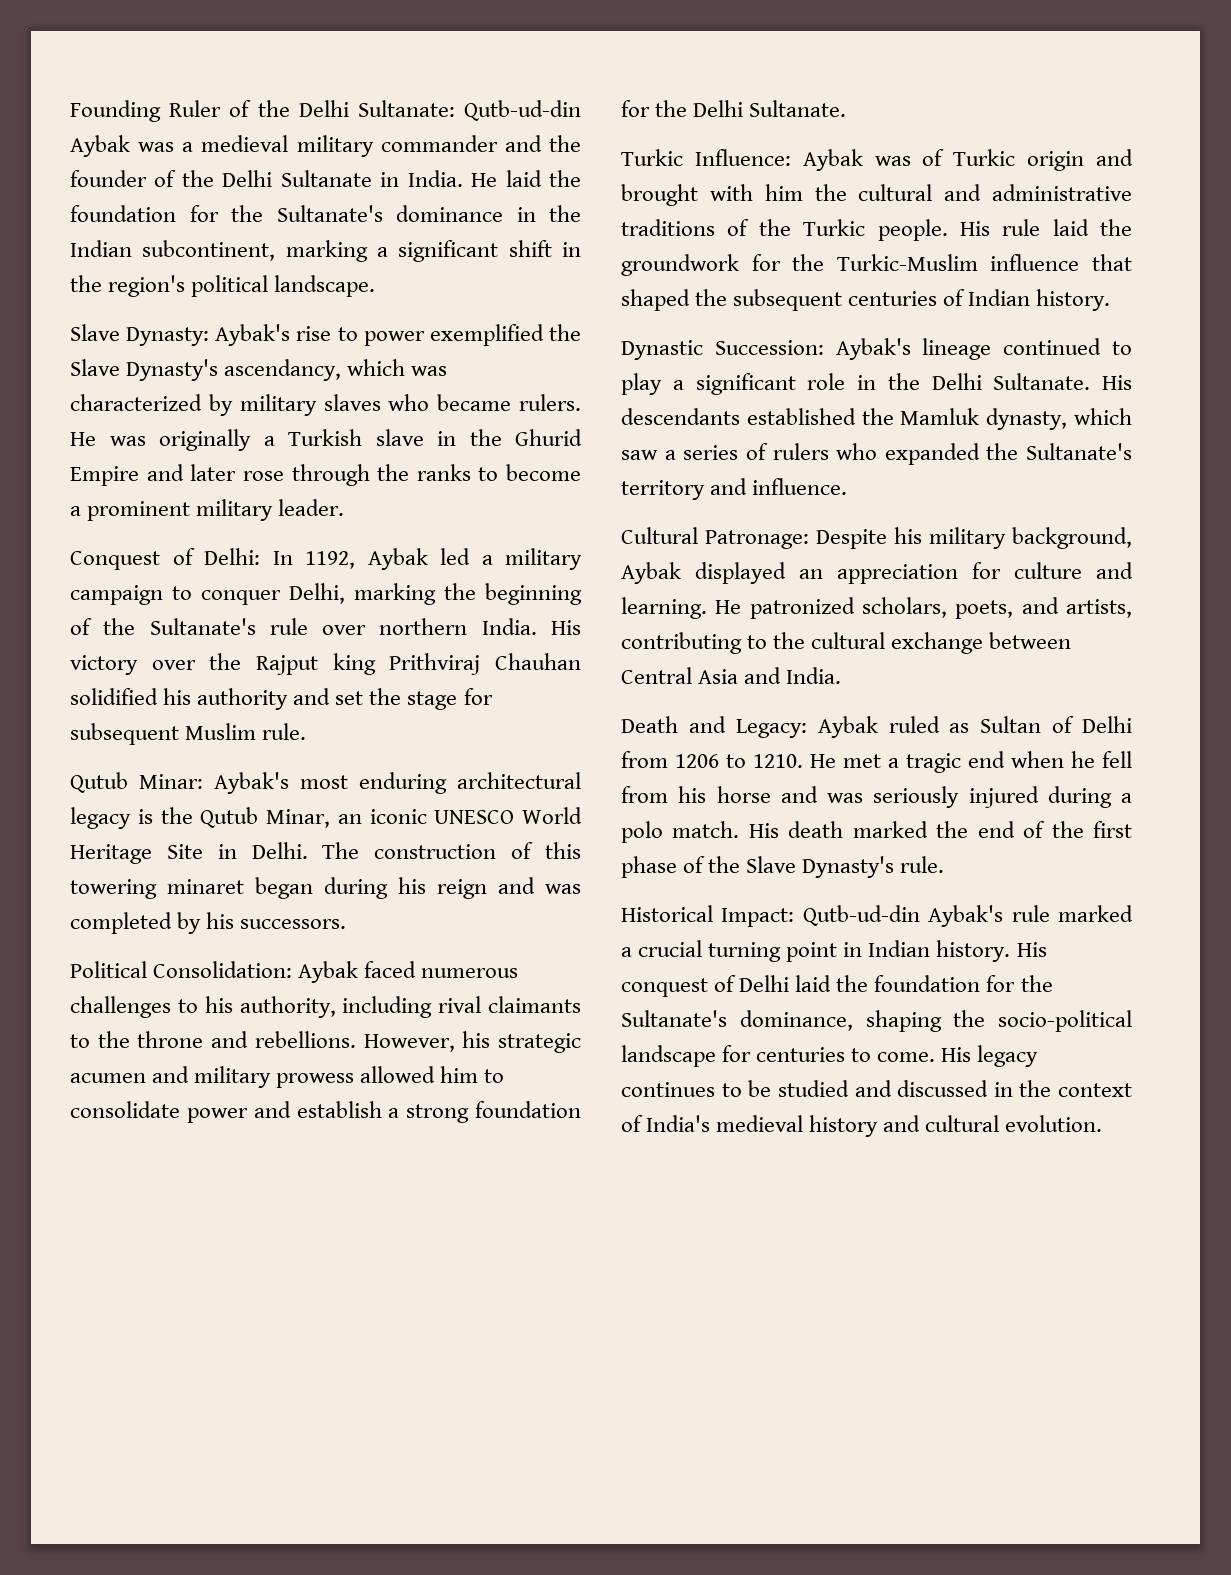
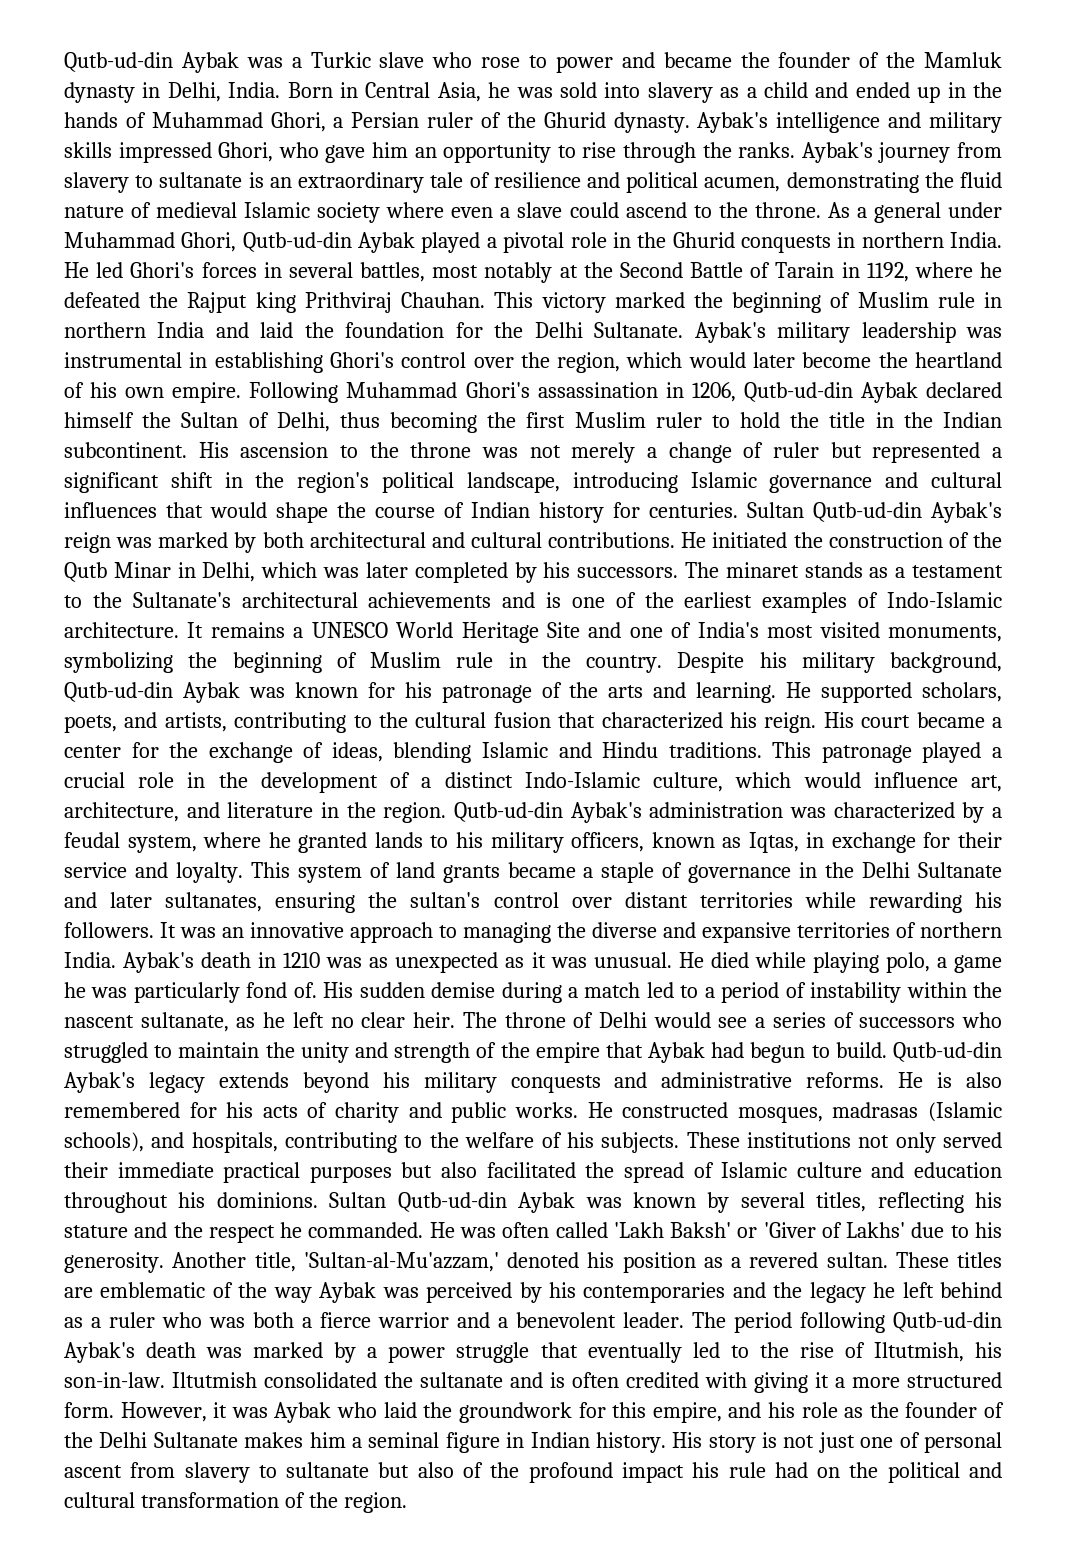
[70,100,581,122] [70,135,581,157] [70,170,581,187] [70,205,581,222] [70,240,368,262] Founding Ruler of the Delhi Sultanate: Qutb-ud-din Aybak was a medieval military commander and the founder of the Delhi Sultanate in India. He laid the foundation for the Sultanate's dominance in the Indian subcontinent, marking -> [64,52,1002,73] [64,82,1002,103] [64,112,1002,133] [64,142,1003,163] [64,172,1002,193] [64,202,1002,223] [64,232,1003,253] [64,262,1002,283] [64,292,1002,313] [64,322,1002,343] [64,352,1002,373] [64,382,1003,403] [64,412,1002,433] [64,442,981,463] Qutb-ud-din Aybak was a Turkic slave who rose to power and became the founder of the Mamluk dynasty in Delhi, India. Born in Central Asia, he was sold into slavery as a child and ended up in the hands of Muhammad Ghori, a Persian ruler of the Ghurid dynasty. Aybak's intelligence and military skills impressed Ghori, who gave him an opportunity to rise through the ranks. Aybak's journey from slavery to sultanate is an extraordinary tale of resilience and political acumen, demonstrating the fluid nature of medieval Islamic society where even a slave could ascend to the throne. As a general under Muhammad Ghori, Qutb-ud-din Aybak played a pivotal role in the Ghurid conquests in northern India. He led Ghori's forces in several battles, most notably at the Second Battle of Tarain in 1192, where he defeated the Rajput king Prithviraj Chauhan. This victory marked the beginning of Muslim rule in northern India and laid the foundation for the Delhi Sultanate. Aybak's military leadership was instrumental in establishing Ghori's control over the region, which would later become the heartland of his own empire. Following Muhammad Ghori's assassination in 1206, Qutb-ud-din Aybak declared himself the Sultan of Delhi, thus becoming the first Muslim ruler to hold the title in the Indian subcontinent. His ascension to the throne was not merely a change of ruler but represented
[274,275,376,297] [70,324,581,346] [70,359,448,381] [70,394,581,416] [70,429,582,451] [70,464,581,486] [70,499,345,521] [70,548,582,570] [70,583,582,605] [70,618,581,635] [70,653,581,675] [70,688,493,710] [70,723,307,745] [70,772,581,794] [70,807,582,829] [70,842,582,864] [70,877,581,899] [70,912,347,934] [70,961,519,983] [70,996,581,1018] [70,1031,581,1053] [70,1066,505,1088] [70,1101,581,1123] [621,100,847,117] [621,149,1133,171] [621,184,1132,206] [621,219,1132,241] [621,254,1132,276] [621,289,1111,311] [621,338,1132,360] [621,373,1132,395] [621,408,1132,430] [621,443,1132,465] [621,478,848,500] [621,527,1132,549] [621,562,1082,584] landscape. // Slave Dynasty: Aybak's rise to power exemplified the Slave Dynasty's ascendancy, which was characterized by military slaves who became rulers. He was originally a Turkish slave in the Ghurid Empire and later rose through the ranks to become a prominent military leader. // Conquest of Delhi: In 1192, Aybak led a military campaign to conquer Delhi, marking the beginning of the Sultanate's rule over northern India. His victory over the Rajput king Prithviraj Chauhan solidified his authority and set the stage for subsequent Muslim rule. // Qutub Minar: Aybak's most enduring architectural legacy is the Qutub Minar, an iconic UNESCO World Heritage Site in Delhi. The construction of this towering minaret began during his reign and was completed by his successors. // Political Consolidation: Aybak faced numerous challenges to his authority, including rival claimants to the throne and rebellions. However, his strategic acumen and military prowess allowed him to consolidate power and establish a strong foundation for the Delhi Sultanate. // Turkic Influence: Aybak was of Turkic origin and brought with him the cultural and administrative traditions of the Turkic people. His rule laid the groundwork for the Turkic-Muslim influence that shaped the subsequent centuries of Indian history. // Dynastic Succession: Aybak's lineage continued to play a significant role in the Delhi Sultanate. His descendants established the Mamluk dynasty, which saw a series of rulers who expanded the Sultanate's territory and influence. // Cultural Patronage: Despite his military background, Aybak displayed an appreciation for culture -> [466,472,1003,493] [64,502,1002,523] [64,532,1002,553] [64,562,1003,583] [64,592,1002,613] [64,622,1003,643] [64,652,1002,673] [64,682,644,703] landscape, introducing Islamic governance and cultural influences that would shape the course of Indian history for centuries. Sultan Qutb-ud-din Aybak's reign was marked by both architectural and cultural contributions. He initiated the construction of the Qutb Minar in Delhi, which was later completed by his successors. The minaret stands as a testament to the Sultanate's architectural achievements and is one of the earliest examples of Indo-Islamic architecture. It remains a UNESCO World Heritage Site and one of India's most visited monuments, symbolizing the beginning of Muslim rule in the country. Despite his military background, Qutb-ud-din Aybak was known for his patronage of the arts
[749,597,855,619] patronized -> [821,682,913,703] supported
[891,632,1072,654] [621,667,842,684] [621,716,1132,738] [621,751,1132,773] [621,786,1132,808] [621,821,1132,843] [621,856,945,878] [621,905,1133,927] [621,940,1047,962] [621,975,1053,997] [621,1010,1132,1032] [621,1045,1039,1067] [621,1080,1132,1097] [621,1115,1103,1137] exchange between Central Asia and India. // Death and Legacy: Aybak ruled as Sultan of Delhi from 1206 to 1210. He met a tragic end when he fell from his horse and was seriously injured during a polo match. His death marked the end of the first phase of the Slave Dynasty's rule. // Historical Impact: Qutb-ud-din Aybak's rule marked a crucial turning point in Indian history. His conquest of Delhi laid the foundation for the Sultanate's dominance, shaping the socio-political landscape for centuries to come. His legacy continues to be studied and discussed in the context of India's medieval history and cultural evolution. -> [493,712,1002,733] [64,742,1002,763] [64,772,1003,793] [64,802,1002,823] [64,832,1002,853] [64,862,1002,883] [64,892,1003,913] [64,922,1002,943] [64,952,1002,973] [64,982,1003,1003] [64,1012,1002,1032] [64,1042,1002,1063] [64,1072,1002,1093] [64,1102,1003,1123] [64,1132,1002,1153] [64,1162,1003,1183] [64,1192,1002,1213] [64,1222,1003,1243] [64,1252,1002,1273] [64,1282,1002,1303] [64,1312,1002,1333] [64,1342,1002,1363] [64,1372,1002,1393] [64,1402,1004,1423] [64,1432,1003,1453] [64,1462,1002,1483] [64,1492,407,1513] fusion that characterized his reign. His court became a center for the exchange of ideas, blending Islamic and Hindu traditions. This patronage played a crucial role in the development of a distinct Indo-Islamic culture, which would influence art, architecture, and literature in the region. Qutb-ud-din Aybak's administration was characterized by a feudal system, where he granted lands to his military officers, known as Iqtas, in exchange for their service and loyalty. This system of land grants became a staple of governance in the Delhi Sultanate and later sultanates, ensuring the sultan's control over distant territories while rewarding his followers. It was an innovative approach to managing the diverse and expansive territories of northern India. Aybak's death in 1210 was as unexpected as it was unusual. He died while playing polo, a game he was particularly fond of. His sudden demise during a match led to a period of instability within the nascent sultanate, as he left no clear heir. The throne of Delhi would see a series of successors who struggled to maintain the unity and strength of the empire that Aybak had begun to build. Qutb-ud-din Aybak's legacy extends beyond his military conquests and administrative reforms. He is also remembered for his acts of charity and public works. He constructed mosques, madrasas (Islamic schools), and hospitals, contributing to the welfare of his subjects. These institutions not only served their immediate practical purposes but also facilitated the spread of Islamic culture and education throughout his dominions. Sultan Qutb-ud-din Aybak was known by several titles, reflecting his stature and the respect he commanded. He was often called 'Lakh Baksh' or 'Giver of Lakhs' due to his generosity. Another title, 'Sultan-al-Mu'azzam,' denoted his position as a revered sultan. These titles are emblematic of the way Aybak was perceived by his contemporaries and the legacy he left behind as a ruler who was both a fierce warrior and a benevolent leader. The period following Qutb-ud-din Aybak's death was marked by a power struggle that eventually led to the rise of Iltutmish, his son-in-law. Iltutmish consolidated the sultanate and is often credited with giving it a more structured form. However, it was Aybak who laid the groundwork for this empire, and his role as the founder of the Delhi Sultanate makes him a seminal figure in Indian history. His story is not just one of personal ascent from slavery to sultanate but also of the profound impact his rule had on the political and cultural transformation of the region.

